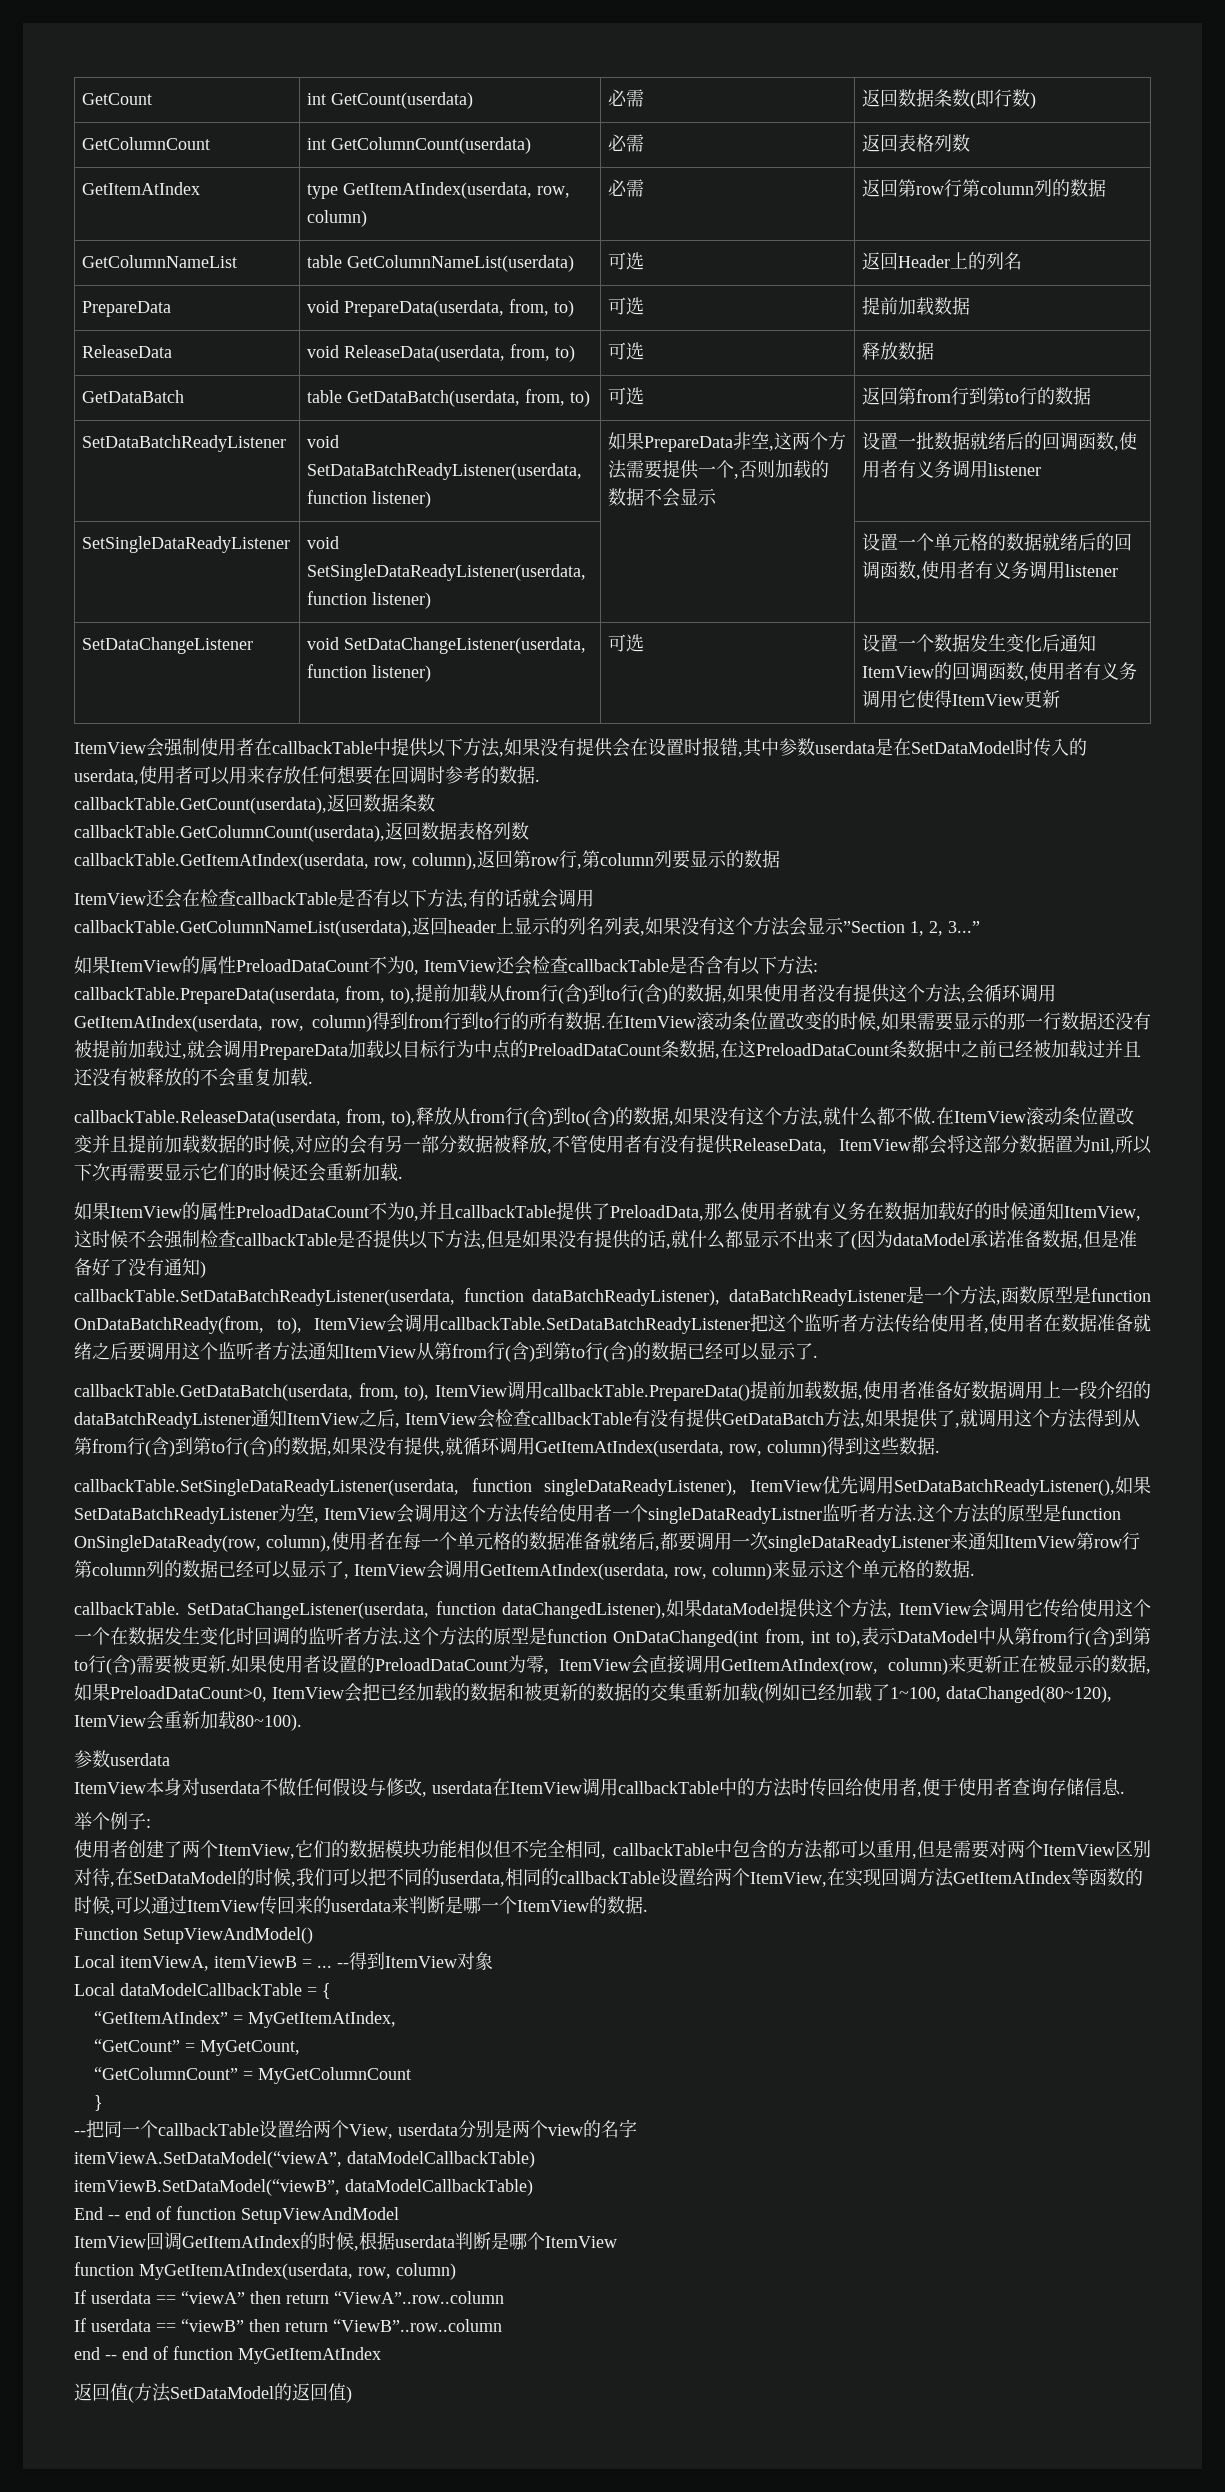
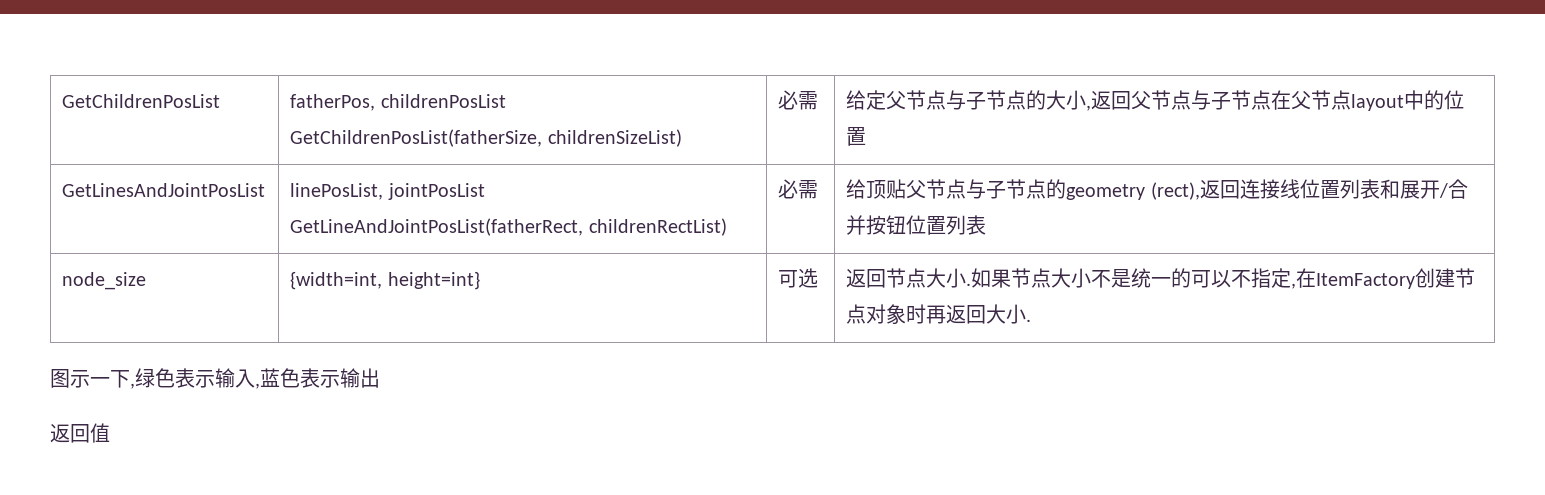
[82,93,153,105] [307,92,474,109] [608,89,645,107] [862,89,1037,109] [82,137,211,150] [307,137,532,154] [608,134,645,152] [862,134,971,152] [82,182,201,195] [307,182,571,199] [307,210,368,227] [608,179,645,197] [862,179,1107,197] [82,255,238,268] [307,255,575,272] [608,252,645,270] [862,252,1023,270] [82,301,172,317] [307,299,575,317] [608,297,645,315] [862,297,971,315] [82,345,173,358] [307,344,576,362] [608,342,645,360] [862,342,935,360] [82,390,185,403] [307,389,591,407] [608,387,645,405] [862,387,1092,405] [82,435,287,452] [307,435,340,448] [307,463,583,480] [307,490,432,508] [608,432,847,452] [608,460,830,479] [608,488,718,507] [862,432,1138,451] [862,460,1042,478] [82,536,291,553] [307,536,340,549] [307,564,587,581] [307,591,432,609] [862,533,1133,551] [862,561,1119,580] [82,637,254,654] [307,637,587,654] [307,664,432,682] [608,634,645,652] [862,634,1097,652] [862,662,1138,681] [862,690,1061,708] [74,737,1087,757] [74,765,540,785] [74,794,435,814] [74,822,529,842] [74,850,780,870] [74,889,594,908] [74,917,980,937] [74,956,818,975] [74,984,1056,1004] [74,1012,1151,1032] [74,1040,1141,1060] [74,1068,313,1087] [74,1107,1134,1127] [74,1135,1152,1154] [74,1163,403,1182] [74,1202,1141,1221] [74,1230,1137,1250] [74,1258,206,1278] [74,1286,1151,1306] [74,1314,1151,1334] [74,1342,818,1362] [74,1381,1151,1401] [74,1409,1140,1429] [74,1437,940,1457] [74,1476,1151,1496] [74,1504,1121,1524] [74,1532,1140,1552] [74,1560,975,1580] [74,1599,1151,1619] [74,1627,1151,1647] [74,1655,1151,1675] [74,1683,1112,1703] [74,1711,302,1731] [74,1750,170,1768] [74,1778,1125,1797] [74,1812,151,1830] [74,1839,1151,1859] [74,1868,1143,1887] [74,1896,648,1915] [74,1927,313,1944] [74,1952,493,1971] [74,1983,331,1999] [93,2011,396,2028] [93,2039,300,2056] [93,2067,411,2084] [93,2095,103,2111] [74,2119,637,2139] [74,2151,535,2168] [74,2179,533,2196] [74,2206,399,2224] [74,2232,617,2251] [74,2262,456,2280] [74,2290,504,2304] [74,2318,502,2332] [74,2346,381,2364] [74,2383,352,2403] GetCount | int GetCount(userdata) | 必需 | 返回数据条数(即行数) // GetColumnCount | int GetColumnCount(userdata) | 必需 | 返回表格列数 // GetItemAtIndex | type GetItemAtIndex(userdata, row, column) | 必需 | 返回第row行第column列的数据 // GetColumnNameList | table GetColumnNameList(userdata) | 可选 | 返回Header上的列名 // PrepareData | void PrepareData(userdata, from, to) | 可选 | 提前加载数据 // ReleaseData | void ReleaseData(userdata, from, to) | 可选 | 释放数据 // GetDataBatch | table GetDataBatch(userdata, from, to) | 可选 | 返回第from行到第to行的数据 // SetDataBatchReadyListener | void SetDataBatchReadyListener(userdata, function listener) | 如果PrepareData非空,这两个方法需要提供一个,否则加载的数据不会显示 | 设置一批数据就绪后的回调函数,使用者有义务调用listener // SetSingleDataReadyListener | void SetSingleDataReadyListener(userdata, function listener) | | 设置一个单元格的数据就绪后的回调函数,使用者有义务调用listener // SetDataChangeListener | void SetDataChangeListener(userdata, function listener) | 可选 | 设置一个数据发生变化后通知ItemView的回调函数,使用者有义务调用它使得ItemView更新 // ItemView会强制使用者在callbackTable中提供以下方法,如果没有提供会在设置时报错,其中参数userdata是在SetDataModel时传入的userdata,使用者可以用来存放任何想要在回调时参考的数据. // callbackTable.GetCount(userdata),返回数据条数 // callbackTable.GetColumnCount(userdata),返回数据表格列数 // callbackTable.GetItemAtIndex(userdata, row, column),返回第row行,第column列要显示的数据 // ItemView还会在检查callbackTable是否有以下方法,有的话就会调用 // callbackTable.GetColumnNameList(userdata),返回header上显示的列名列表,如果没有这个方法会显示”Section 1, 2, 3...” // 如果ItemView的属性PreloadDataCount不为0, ItemView还会检查callbackTable是否含有以下方法: // callbackTable.PrepareData(userdata, from, to),提前加载从from行(含)到to行(含)的数据,如果使用者没有提供这个方法,会循环调用GetItemAtIndex(userdata, row, column)得到from行到to行的所有数据.在ItemView滚动条位置改变的时候,如果需要显示的那一行数据还没有被提前加载过,就会调用PrepareData加载以目标行为中点的PreloadDataCount条数据,在这PreloadDataCount条数据中之前已经被加载过并且还没有被释放的不会重复加载. // callbackTable.ReleaseData(userdata, from, to),释放从from行(含)到to(含)的数据,如果没有这个方法,就什么都不做.在ItemView滚动条位置改变并且提前加载数据的时候,对应的会有另一部分数据被释放,不管使用者有没有提供ReleaseData, ItemView都会将这部分数据置为nil,所以下次再需要显示它们的时候还会重新加载. // 如果ItemView的属性PreloadDataCount不为0,并且callbackTable提供了PreloadData,那么使用者就有义务在数据加载好的时候通知ItemView,这时候不会强制检查callbackTable是否提供以下方法,但是如果没有提供的话,就什么都显示不出来了(因为dataModel承诺准备数据,但是准备好了没有通知) // callbackTable.SetDataBatchReadyListener(userdata, function dataBatchReadyListener), dataBatchReadyListener是一个方法,函数原型是function OnDataBatchReady(from, to), ItemView会调用callbackTable.SetDataBatchReadyListener把这个监听者方法传给使用者,使用者在数据准备就绪之后要调用这个监听者方法通知ItemView从第from行(含)到第to行(含)的数据已经可以显示了. // callbackTable.GetDataBatch(userdata, from, to), ItemView调用callbackTable.PrepareData()提前加载数据,使用者准备好数据调用上一段介绍的dataBatchReadyListener通知ItemView之后, ItemView会检查callbackTable有没有提供GetDataBatch方法,如果提供了,就调用这个方法得到从第from行(含)到第to行(含)的数据,如果没有提供,就循环调用GetItemAtIndex(userdata, row, column)得到这些数据. // callbackTable.SetSingleDataReadyListener(userdata, function singleDataReadyListener), ItemView优先调用SetDataBatchReadyListener(),如果SetDataBatchReadyListener为空, ItemView会调用这个方法传给使用者一个singleDataReadyListner监听者方法.这个方法的原型是function OnSingleDataReady(row, column),使用者在每一个单元格的数据准备就绪后,都要调用一次singleDataReadyListener来通知ItemView第row行第column列的数据已经可以显示了, ItemView会调用GetItemAtIndex(userdata, row, column)来显示这个单元格的数据. // callbackTable. SetDataChangeListener(userdata, function dataChangedListener),如果dataModel提供这个方法, ItemView会调用它传给使用这个一个在数据发生变化时回调的监听者方法.这个方法的原型是function OnDataChanged(int from, int to),表示DataModel中从第from行(含)到第to行(含)需要被更新.如果使用者设置的PreloadDataCount为零, ItemView会直接调用GetItemAtIndex(row, column)来更新正在被显示的数据,如果PreloadDataCount>0, ItemView会把已经加载的数据和被更新的数据的交集重新加载(例如已经加载了1~100, dataChanged(80~120), ItemView会重新加载80~100). // 参数userdata // ItemView本身对userdata不做任何假设与修改, userdata在ItemView调用callbackTable中的方法时传回给使用者,便于使用者查询存储信息. // 举个例子: // 使用者创建了两个ItemView,它们的数据模块功能相似但不完全相同, callbackTable中包含的方法都可以重用,但是需要对两个ItemView区别对待,在SetDataModel的时候,我们可以把不同的userdata,相同的callbackTable设置给两个ItemView,在实现回调方法GetItemAtIndex等函数的时候,可以通过ItemView传回来的userdata来判断是哪一个ItemView的数据. // Function SetupViewAndModel() // Local itemViewA, itemViewB = ... --得到ItemView对象 // Local dataModelCallbackTable = { // “GetItemAtIndex” = MyGetItemAtIndex, // “GetCount” = MyGetCount, // “GetColumnCount” = MyGetColumnCount // } // --把同一个callbackTable设置给两个View, userdata分别是两个view的名字 // itemViewA.SetDataModel(“viewA”, dataModelCallbackTable) // itemViewB.SetDataModel(“viewB”, dataModelCallbackTable) // End -- end of function SetupViewAndModel // ItemView回调GetItemAtIndex的时候,根据userdata判断是哪个ItemView // function MyGetItemAtIndex(userdata, row, column) // If userdata == “viewA” then return “ViewA”..row..column // If userdata == “viewB” then return “ViewB”..row..column // end -- end of function MyGetItemAtIndex // 返回值(方法SetDataModel的返回值) -> [62,94,221,108] [290,94,506,111] [290,129,682,147] [778,90,819,110] [846,90,1465,111] [846,127,867,146] [62,183,266,197] [290,183,485,200] [290,218,727,236] [778,179,819,199] [846,179,1468,200] [846,215,987,235] [62,272,147,290] [290,271,480,290] [778,268,819,288] [846,268,1476,289] [846,304,1032,324] [50,368,380,389] [50,423,110,443] GetChildrenPosList | fatherPos, childrenPosList GetChildrenPosList(fatherSize, childrenSizeList) | 必需 | 给定父节点与子节点的大小,返回父节点与子节点在父节点layout中的位置 // GetLinesAndJointPosList | linePosList, jointPosList GetLineAndJointPosList(fatherRect, childrenRectList) | 必需 | 给顶贴父节点与子节点的geometry (rect),返回连接线位置列表和展开/合并按钮位置列表 // node_size | {width=int, height=int} | 可选 | 返回节点大小.如果节点大小不是统一的可以不指定,在ItemFactory创建节点对象时再返回大小. // 图示一下,绿色表示输入,蓝色表示输出 // 返回值

